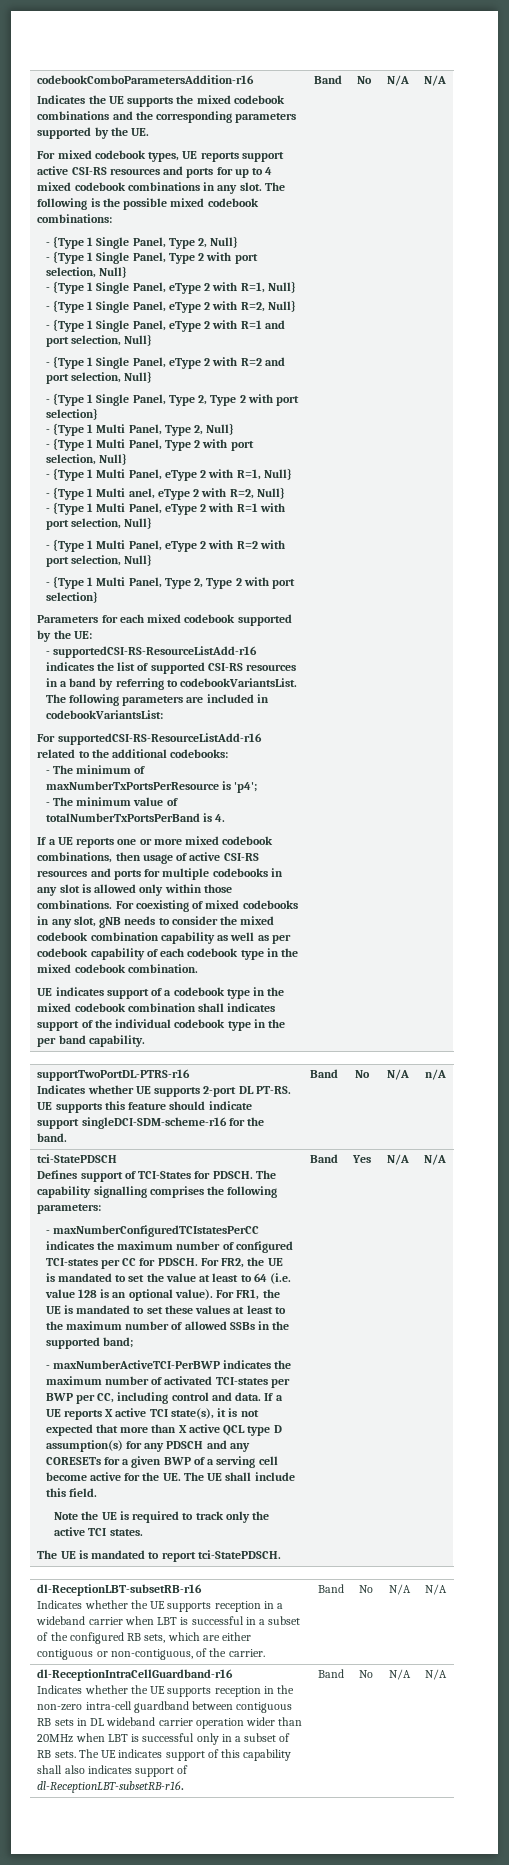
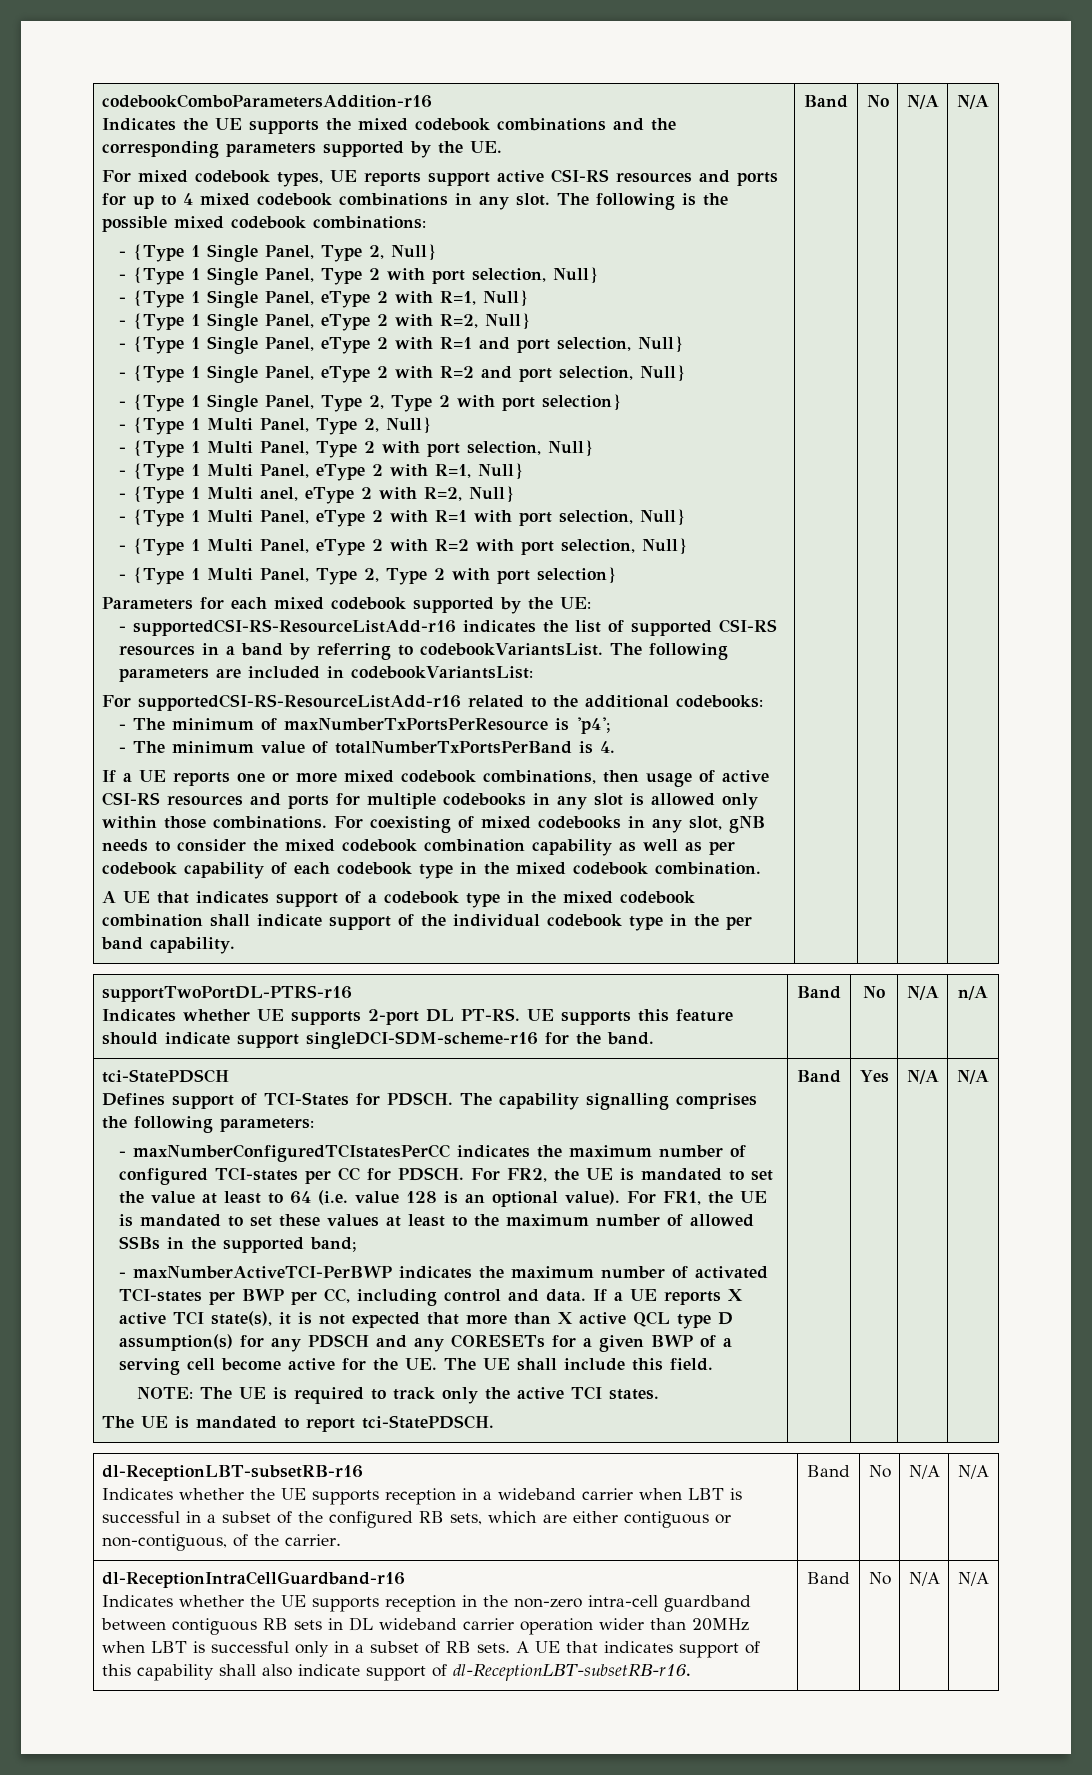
[37,988,53,996] UE -> [101,891,189,904] A UE that
[227,1003,276,1012] indicates -> [256,914,322,927] indicate
[54,1511,99,1520] Note the -> [137,1387,233,1399] NOTE: The
[78,1749,117,1758] The UE -> [515,1641,598,1653] A UE that
[87,1765,132,1774] indicates -> [297,1664,360,1676] indicate

